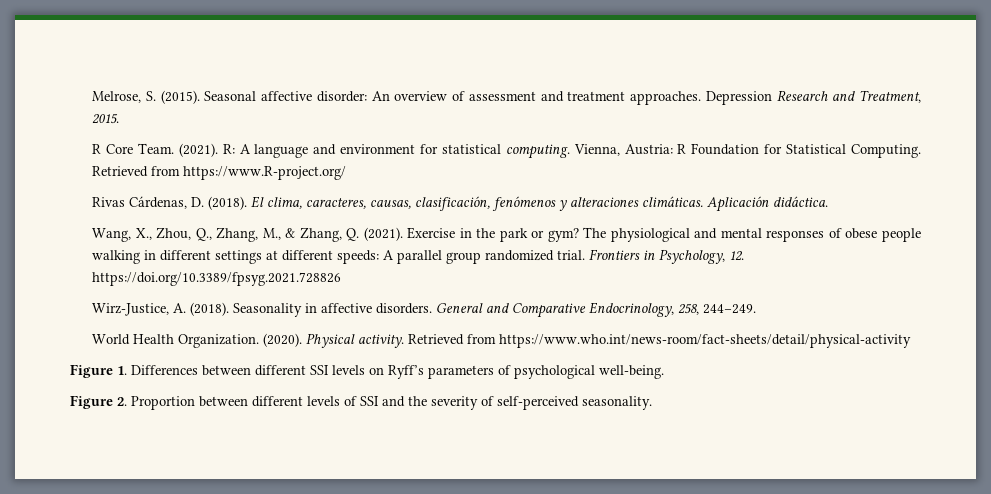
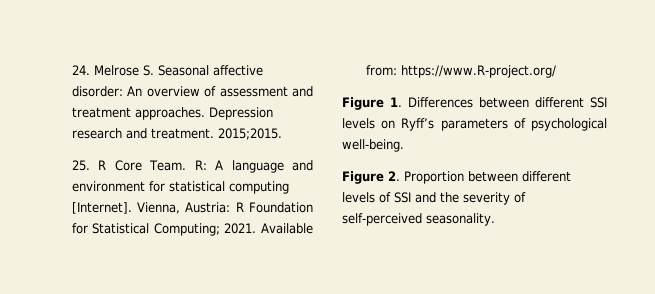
[92,90,200,104] Melrose, S. (2015). -> [71,65,154,76] 24. Melrose S.
[776,90,922,103] [92,114,120,124] Research and Treatment, 2015. // -> [71,128,282,140] [71,160,90,171] research and treatment. 2015;2015. // 25.
[178,143,218,157] (2021). -> (187, 165) none
[505,144,570,159] computing. -> [228,181,289,194] [71,202,132,214] computing [Internet].
[851,144,922,158] [92,166,347,180] [92,196,829,212] [92,227,922,242] [92,249,745,264] [92,272,342,286] [92,302,757,318] [92,333,912,348] Computing. Retrieved from https://www.R-project.org/ // Rivas Cárdenas, D. (2018). El clima, caracteres, causas, clasificación, fenómenos y alteraciones climáticas. Aplicación didáctica. // Wang, X., Zhou, Q., Zhang, M., & Zhang, Q. (2021). Exercise in the park or gym? The physiological and mental responses of obese people walking in different settings at different speeds: A parallel group randomized trial. Frontiers in Psychology, 12. https://doi.org/10.3389/fpsyg.2021.728826 // Wirz-Justice, A. (2018). Seasonality in affective disorders. General and Comparative Endocrinology, 258, 244–249. // World Health Organization. (2020). Physical activity. Retrieved from https://www.who.int/news-room/fact-sheets/detail/physical-activity -> [153,223,313,236] [365,65,556,78] Computing; 2021. Available from: https://www.R-project.org/

